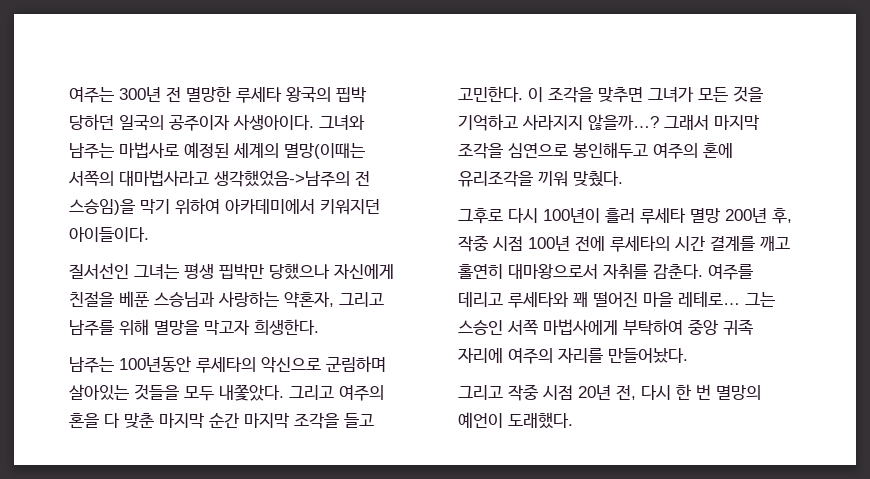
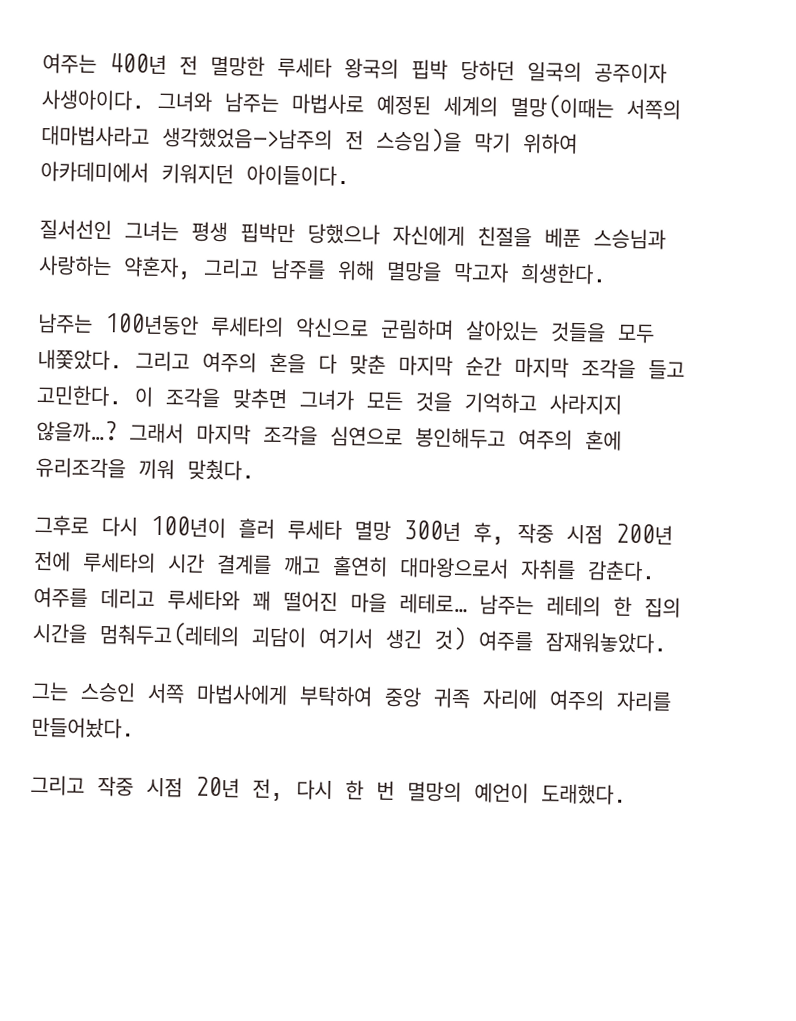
[119,87,161,102] 300년 -> [109,53,167,75] 400년
[725,208,767,223] 200년 -> [403,520,461,542] 300년
[528,236,570,251] 100년 -> [615,523,673,545] 200년
(740, 299) none -> [479,594,681,618] [32,621,667,654] 남주는 레테의 한 집의 시간을 멈춰두고(레테의 괴담이 여기서 생긴 것) 여주를 잠재워놓았다. //

